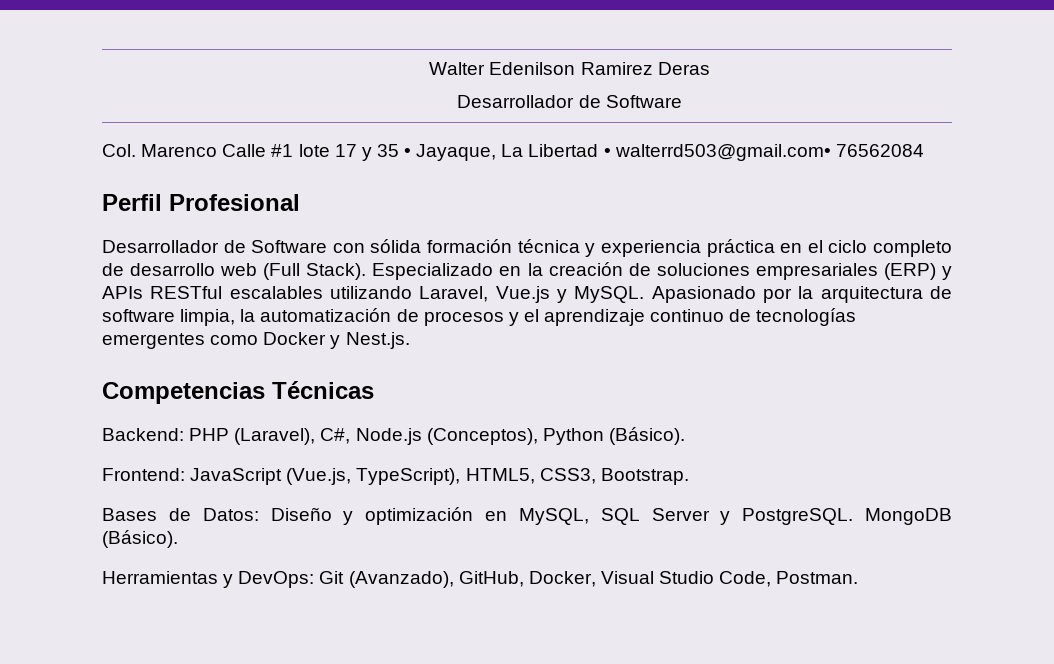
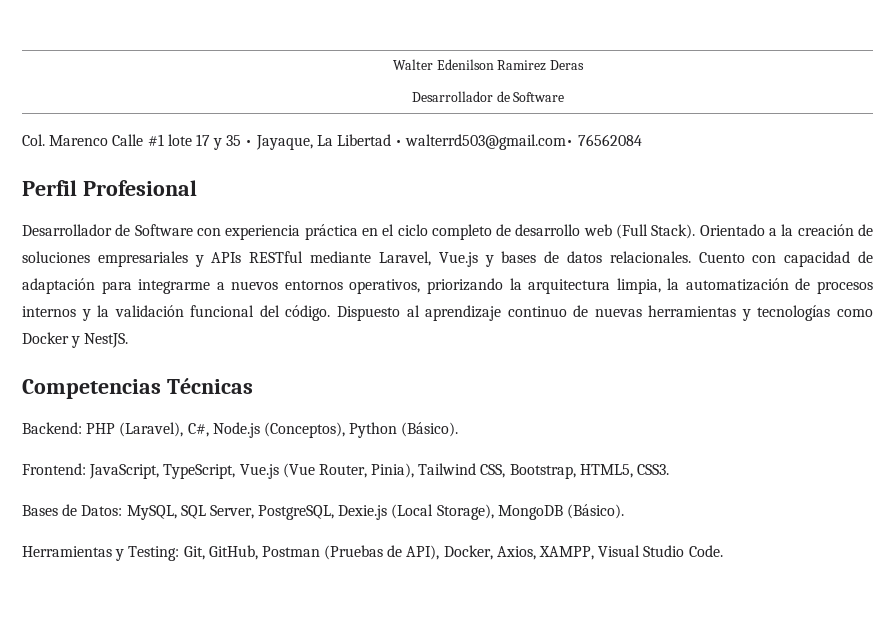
[370,239,596,257] sólida formación técnica y -> (221, 232) none
[372,263,522,280] Especializado en -> [699,224,778,236] Orientado a
[883,263,936,280] (ERP) -> (188, 259) none
[229,286,412,299] escalables utilizando -> [310,251,372,263] mediante
[574,286,953,303] [102,309,175,322] MySQL. Apasionado por la arquitectura de software -> [501,251,873,267] [22,278,611,294] bases de datos relacionales. Cuento con capacidad de adaptación para integrarme a nuevos entornos operativos, priorizando la arquitectura
[508,308,857,326] [102,333,205,349] y el aprendizaje continuo de tecnologías emergentes -> [22,305,831,321] internos y la validación funcional del código. Dispuesto al aprendizaje continuo de nuevas herramientas y tecnologías
[345,332,410,349] Nest.js. -> [84,333,129,348] NestJS.
[190,468,689,485] [102,507,953,525] [102,530,178,548] [102,571,859,588] JavaScript (Vue.js, TypeScript), HTML5, CSS3, Bootstrap. // Bases de Datos: Diseño y optimización en MySQL, SQL Server y PostgreSQL. MongoDB (Básico). // Herramientas y DevOps: Git (Avanzado), GitHub, Docker, Visual Studio Code, Postman. -> [89,463,670,479] [22,504,625,520] [22,545,723,561] JavaScript, TypeScript, Vue.js (Vue Router, Pinia), Tailwind CSS, Bootstrap, HTML5, CSS3. // Bases de Datos: MySQL, SQL Server, PostgreSQL, Dexie.js (Local Storage), MongoDB (Básico). // Herramientas y Testing: Git, GitHub, Postman (Pruebas de API), Docker, Axios, XAMPP, Visual Studio Code.

